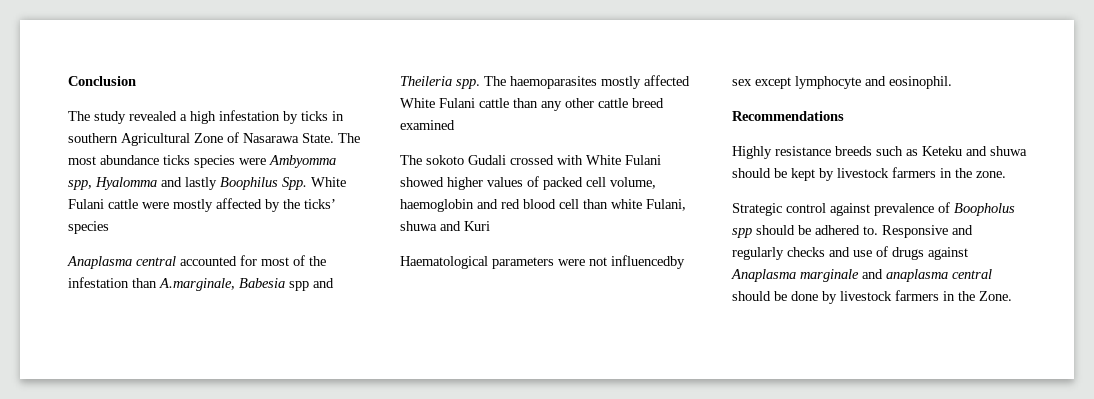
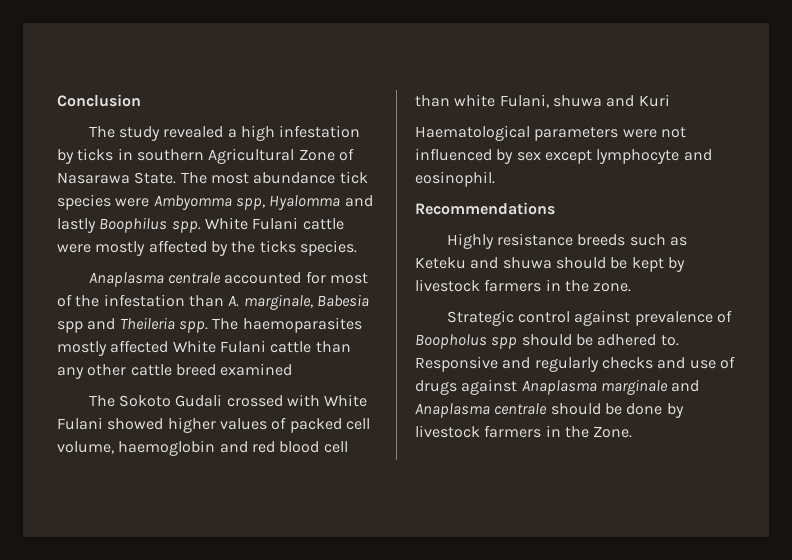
[163,155,190,165] ticks -> [339,171,368,184] tick
[282,177,307,190] Spp. -> [171,221,201,233] spp.
[304,199,336,209] [68,221,109,234] [67,256,176,269] ticks’ species // Anaplasma central -> [259,240,357,256] [88,272,222,287] ticks species. // Anaplasma centrale
[159,278,235,291] A.marginale, -> [228,294,313,310] A. marginale,
[426,155,464,165] sokoto -> [119,395,172,407] Sokoto
[611,255,685,269] influencedby -> [415,148,514,164] influenced by
[886,269,992,282] anaplasma central -> [415,403,548,418] Anaplasma centrale

